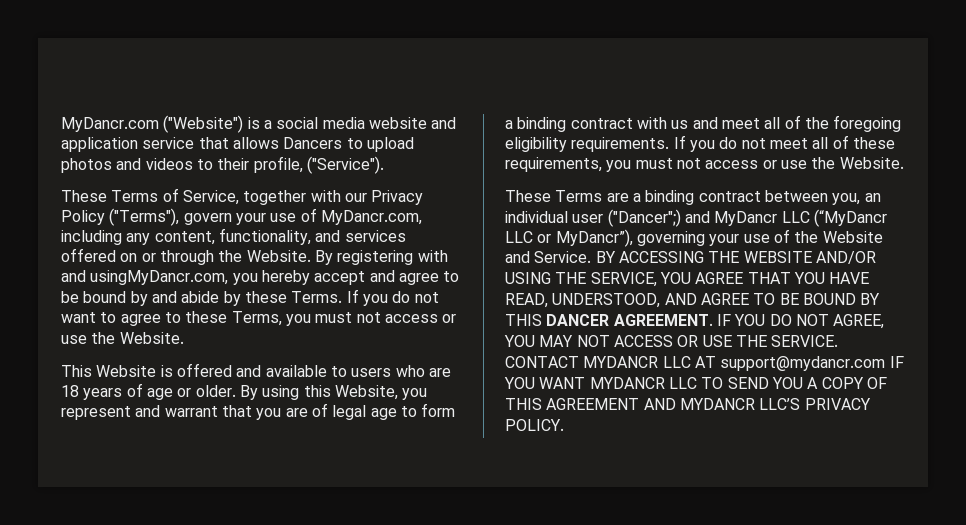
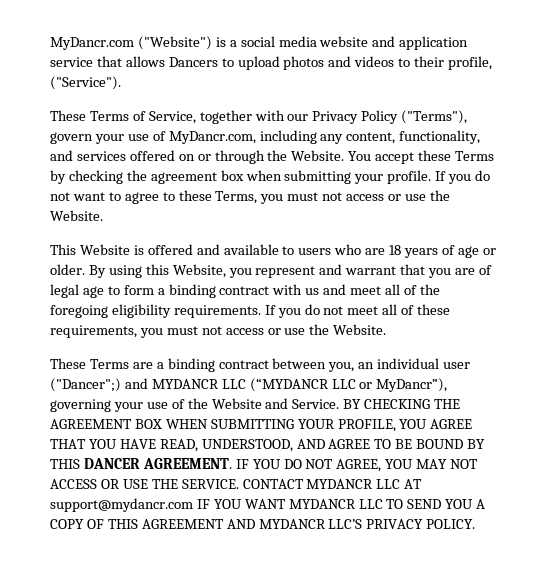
[314,250,448,265] [61,270,460,285] [61,291,343,306] By registering with and usingMyDancr.com, you hereby accept and agree to be bound by and abide by these Terms. -> [348,150,495,164] [50,170,432,184] You accept these Terms by checking the agreement box when submitting your profile.
[714,209,887,227] MyDancr LLC (“MyDancr -> [151,378,329,392] MYDANCR LLC (“MYDANCR
[618,251,876,264] [505,272,657,287] ACCESSING THE WEBSITE AND/OR USING THE SERVICE, -> [364,399,461,409] [50,419,396,432] CHECKING THE AGREEMENT BOX WHEN SUBMITTING YOUR PROFILE,

